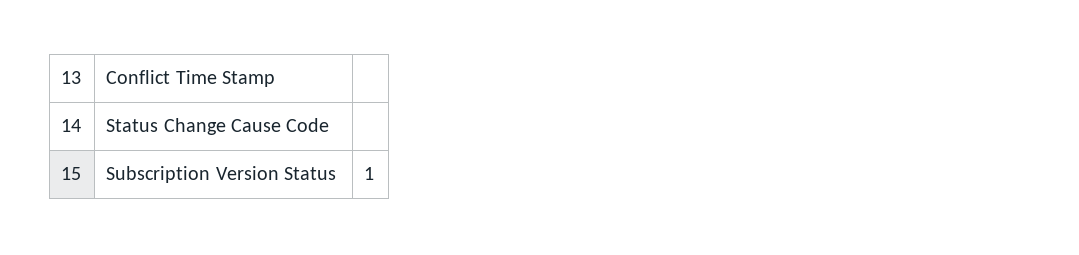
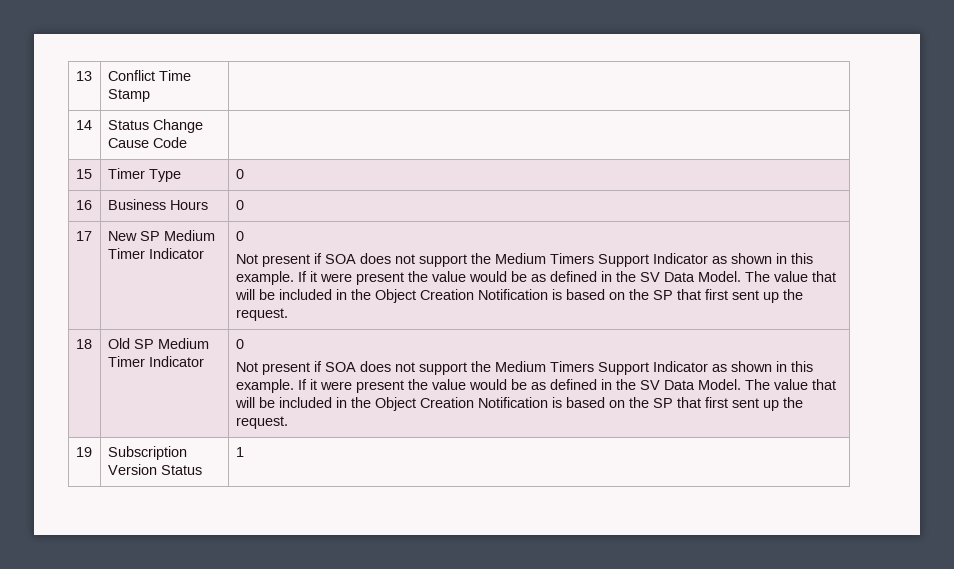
(82, 173) none -> [107,168,181,182] [235,169,244,179] [75,200,92,210] [107,199,208,210] [235,200,244,210] [75,231,92,241] [107,230,215,241] [107,248,204,259] [235,231,244,241] [235,253,813,267] [235,271,836,285] [234,289,803,303] [235,308,288,321] [75,339,92,349] [107,338,209,349] [107,356,204,367] [235,339,244,349] [235,361,813,375] [235,379,836,393] [234,397,803,411] [235,416,288,429] [75,447,92,457] | Timer Type | 0 // 16 | Business Hours | 0 // 17 | New SP Medium Timer Indicator | 0 // Not present if SOA does not support the Medium Timers Support Indicator as shown in this example. If it were present the value would be as defined in the SV Data Model. The value that will be included in the Object Creation Notification is based on the SP that first sent up the request. // 18 | Old SP Medium Timer Indicator | 0 // Not present if SOA does not support the Medium Timers Support Indicator as shown in this example. If it were present the value would be as defined in the SV Data Model. The value that will be included in the Object Creation Notification is based on the SP that first sent up the request. // 19

